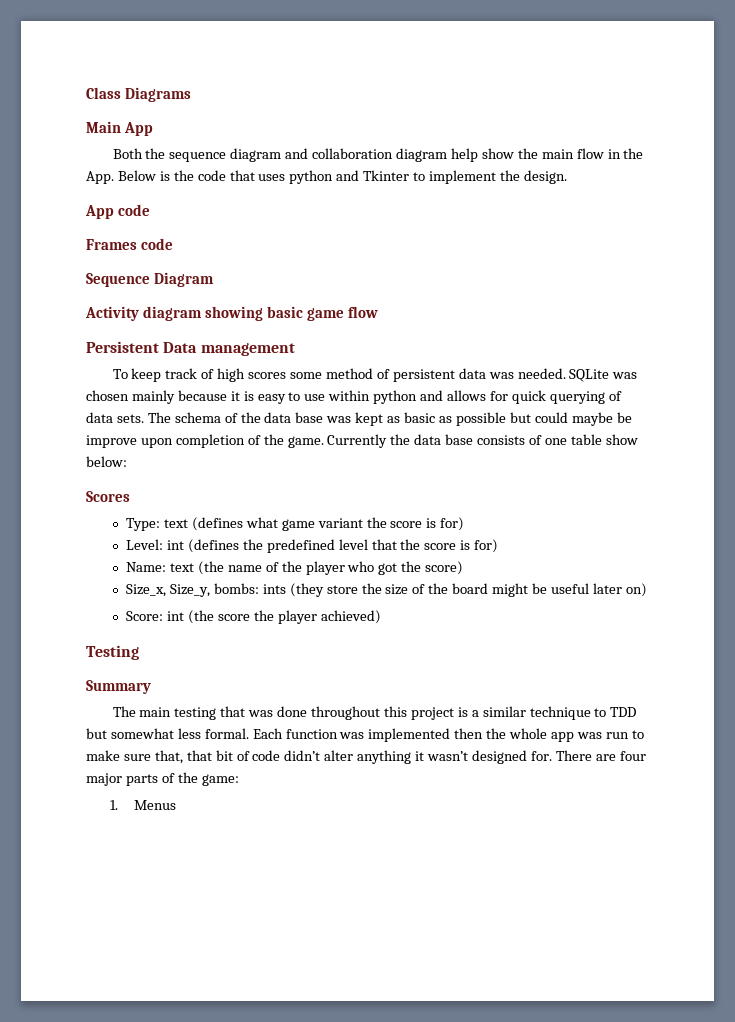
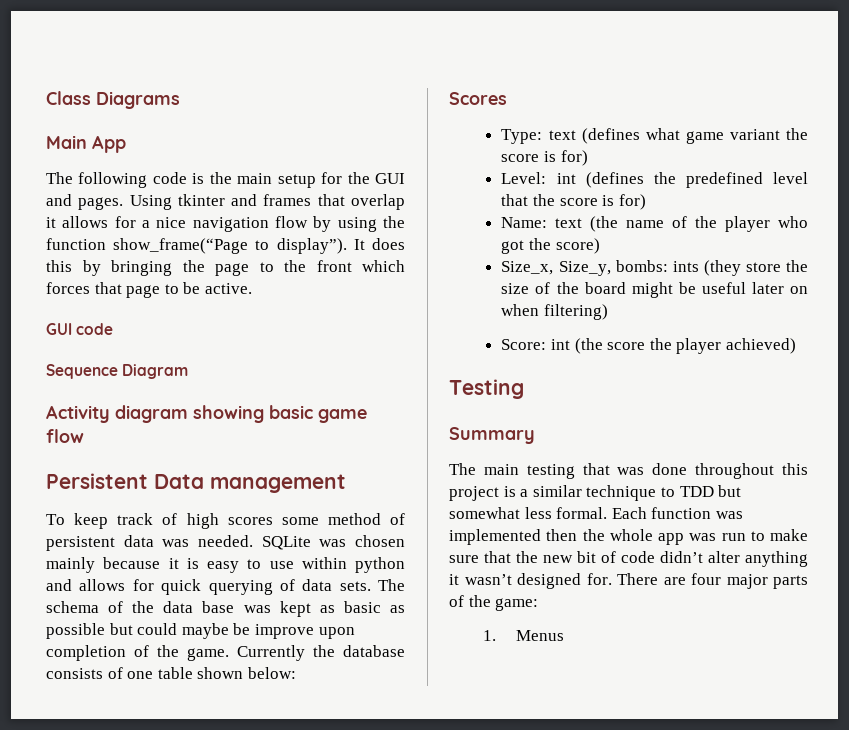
[112,148,644,162] [86,170,567,184] [85,204,150,219] [86,239,137,250] Both the sequence diagram and collaboration diagram help show the main flow in the App. Below is the code that uses python and Tkinter to implement the design. // App code // Frames -> [46,172,406,188] [46,194,405,210] [46,216,405,232] [46,238,405,254] [46,260,405,276] [46,282,252,298] [46,323,72,335] The following code is the main setup for the GUI and pages. Using tkinter and frames that overlap it allows for a nice navigation flow by using the function show_frame(“Page to display”). It does this by bringing the page to the front which forces that page to be active. // GUI
[414,434,474,445] data base -> [343,645,405,657] database
[605,434,638,445] show -> [197,667,244,679] shown
[625,583,647,597] on) -> [790,286,808,294] [501,304,608,320] on when filtering)
[154,750,212,764] that, that -> [484,551,573,563] that the new

